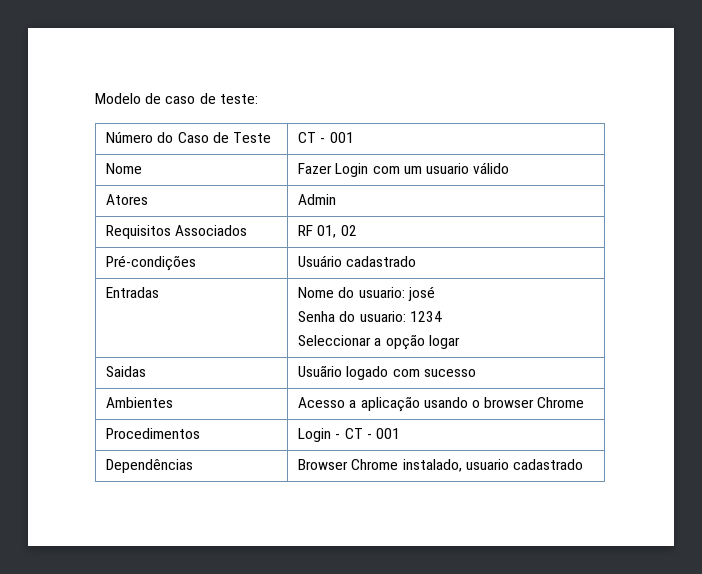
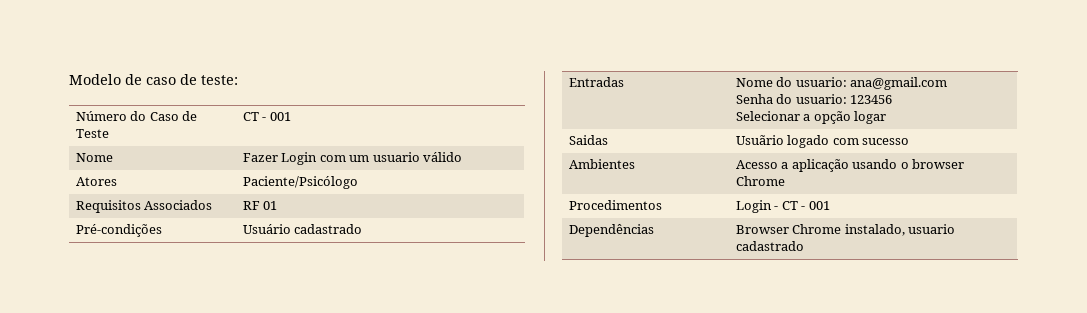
[298,194,337,205] Admin -> [242,176,358,189] Paciente/Psicólogo
[317,225,357,238] 01, 02 -> [263,201,278,210] 01
[407,286,435,301] josé -> [850,77,948,90] ana@gmail.com
[409,311,442,322] [298,335,372,346] 1234 // Seleccionar -> [850,95,893,104] [735,111,800,121] 123456 // Selecionar

